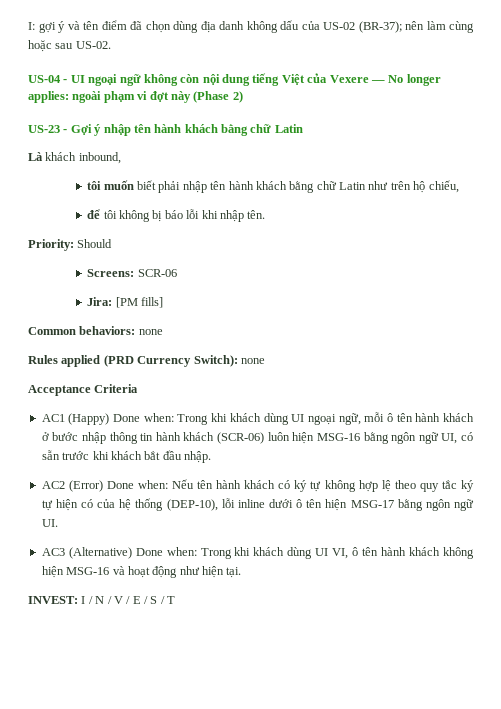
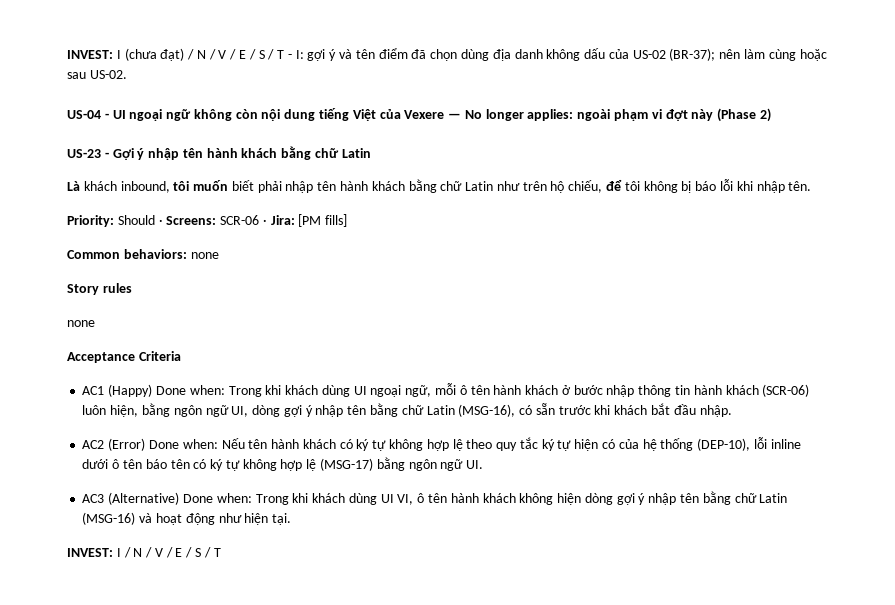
(28, 26) none -> [67,48,292,61] INVEST: I (chưa đạt) / N / V / E / S / T -
(121, 158) // -> (170, 187) none
(459, 186) // -> (603, 186) none
(113, 243) // -> [158,219,163,225] ·
(177, 273) // -> [262,219,267,225] ·
[28,355,238,367] Rules applied (PRD Currency Switch): -> [67,283,132,295] Story rules //
[292,432,360,444] hiện MSG-16 -> [110,405,139,417] hiện,
(458, 438) none -> [252,403,516,417] dòng gợi ý nhập tên bằng chữ Latin (MSG-16),
[325,499,394,511] hiện MSG-17 -> [145,458,373,471] báo tên có ký tự không hợp lệ (MSG-17)
[66,567,110,575] MSG-16 -> [584,491,788,505] [82,512,136,525] dòng gợi ý nhập tên bằng chữ Latin (MSG-16)

